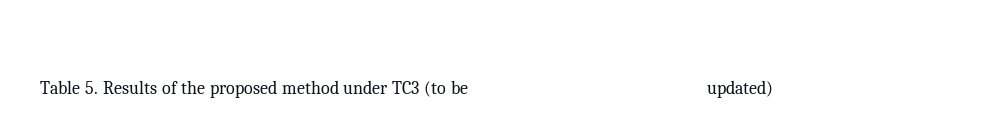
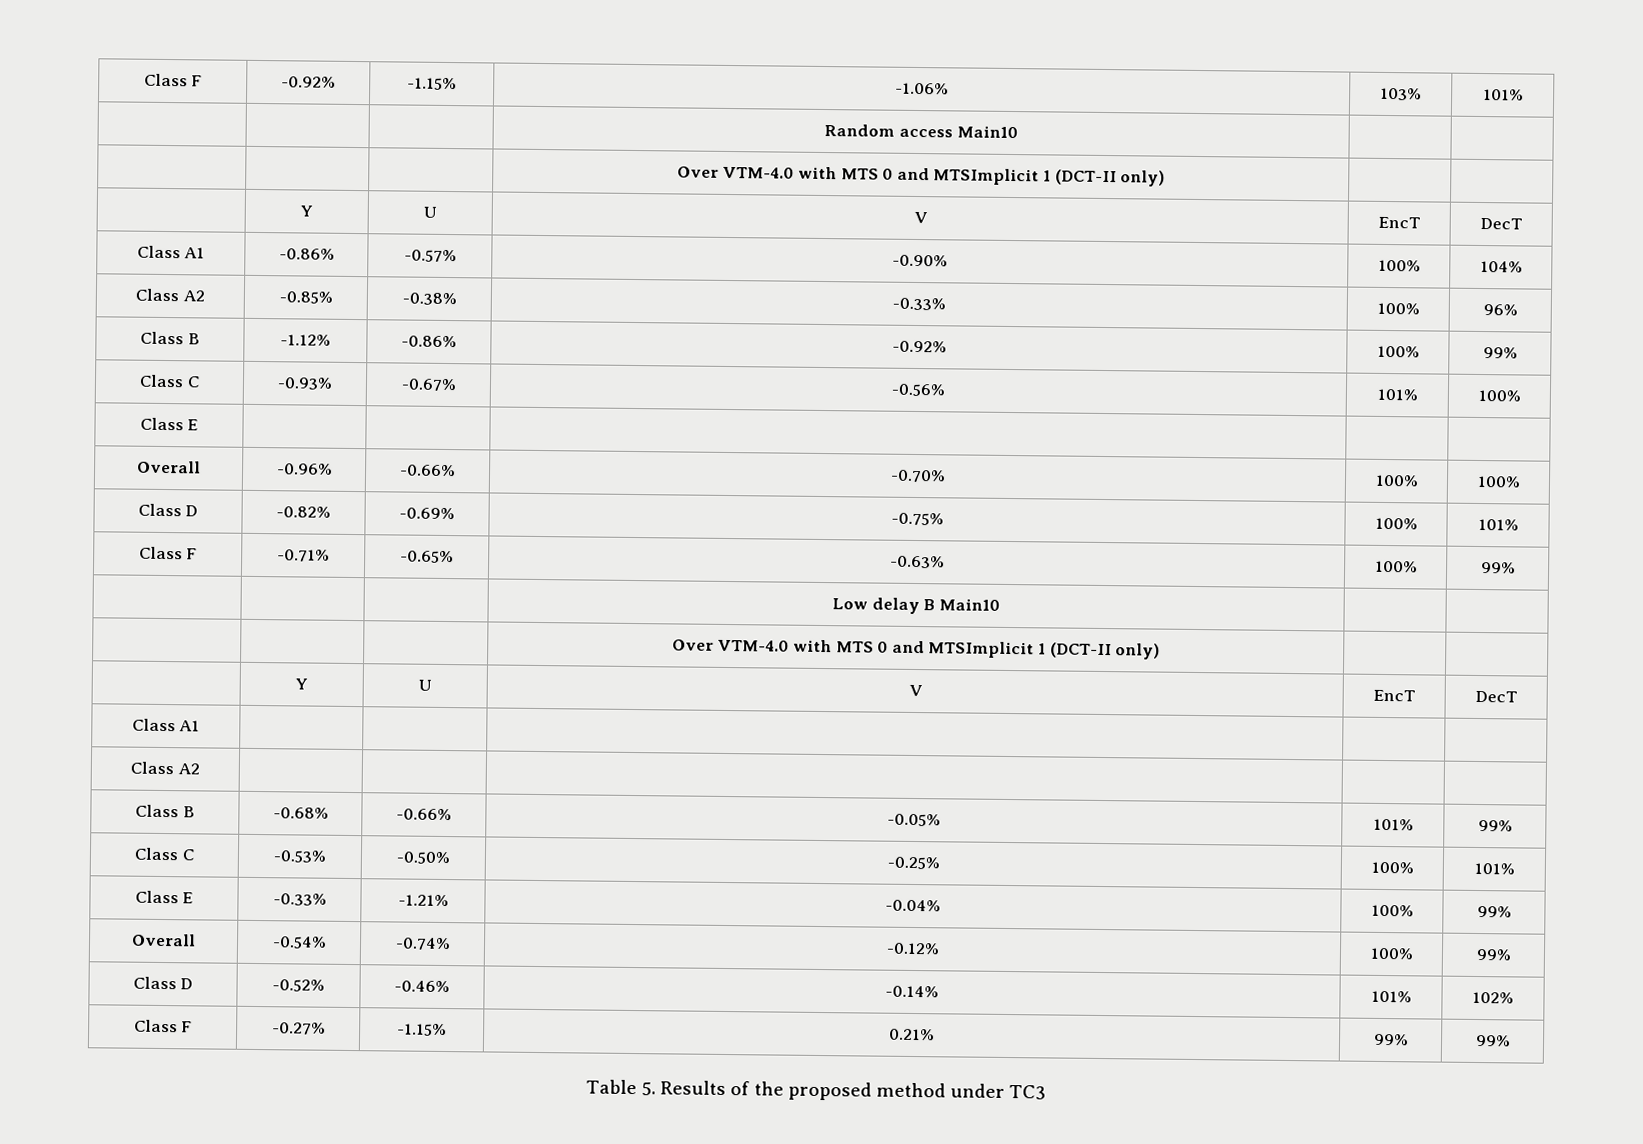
(40, 87) none -> [143,73,203,87] [281,76,336,88] [407,77,457,91] [895,82,949,95] [1380,87,1422,101] [1482,89,1524,101] [824,124,1018,139] [676,166,1166,187] [300,205,313,217] [423,206,437,218] [913,211,928,224] [1377,216,1421,229] [1479,217,1523,230] [136,245,206,259] [278,248,335,260] [403,249,457,263] [892,254,948,267] [1377,259,1421,272] [1479,260,1523,273] [135,288,205,302] [278,291,333,304] [401,292,457,306] [892,297,946,311] [1376,302,1420,315] [1482,304,1518,316] [140,331,200,345] [280,334,331,346] [401,335,457,348] [891,340,947,353] [1376,345,1420,358] [1482,347,1518,359] [139,374,200,388] [277,377,333,390] [400,378,457,392] [891,383,946,397] [1376,388,1418,401] [1477,389,1521,402] [139,417,199,431] [137,460,201,474] [276,463,333,475] [400,464,456,477] [889,469,946,483] [1374,474,1419,487] [1476,475,1521,488] [137,503,199,517] [276,506,331,518] [399,507,455,520] [890,512,944,526] [1374,517,1418,530] [1477,518,1519,531] [138,546,198,560] [277,549,330,562] [400,550,454,564] [889,555,945,569] [1374,560,1418,573] [1480,562,1516,574] [832,597,1000,615] [671,639,1161,660] [295,678,308,690] [418,679,432,691] [908,684,923,697] [1372,689,1416,702] [1474,690,1518,703] [131,718,201,732] [130,761,200,775] [135,804,195,818] [272,807,329,819] [396,808,452,821] [887,813,941,827] [1372,818,1414,831] [1477,819,1513,832] [134,847,195,861] [273,850,327,863] [396,851,450,865] [886,856,940,870] [1370,861,1414,874] [1473,862,1515,875] [134,890,194,904] [272,893,327,906] [397,894,449,907] [885,899,941,912] [1370,904,1414,917] [1476,905,1512,918] [131,933,196,947] [271,936,327,949] [394,937,451,951] [885,942,940,955] [1369,947,1414,960] [1475,948,1512,961] [132,976,194,990] [272,979,325,992] [394,980,450,993] [885,985,939,998] [1370,990,1412,1003] [1472,991,1514,1004] [133,1019,193,1033] [271,1022,326,1035] [397,1023,447,1037] [889,1028,935,1041] [1372,1033,1409,1046] [1474,1034,1511,1047] Class F | -0.92% | -1.15% | -1.06% | 103% | 101% // | | | Random access Main10 | | // | | | Over VTM-4.0 with MTS 0 and MTSImplicit 1 (DCT-II only) | | // | Y | U | V | EncT | DecT // Class A1 | -0.86% | -0.57% | -0.90% | 100% | 104% // Class A2 | -0.85% | -0.38% | -0.33% | 100% | 96% // Class B | -1.12% | -0.86% | -0.92% | 100% | 99% // Class C | -0.93% | -0.67% | -0.56% | 101% | 100% // Class E | | | | | // Overall | -0.96% | -0.66% | -0.70% | 100% | 100% // Class D | -0.82% | -0.69% | -0.75% | 100% | 101% // Class F | -0.71% | -0.65% | -0.63% | 100% | 99% // | | | Low delay B Main10 | | // | | | Over VTM-4.0 with MTS 0 and MTSImplicit 1 (DCT-II only) | | // | Y | U | V | EncT | DecT // Class A1 | | | | | // Class A2 | | | | | // Class B | -0.68% | -0.66% | -0.05% | 101% | 99% // Class C | -0.53% | -0.50% | -0.25% | 100% | 101% // Class E | -0.33% | -1.21% | -0.04% | 100% | 99% // Overall | -0.54% | -0.74% | -0.12% | 100% | 99% // Class D | -0.52% | -0.46% | -0.14% | 101% | 102% // Class F | -0.27% | -1.15% | 0.21% | 99% | 99% //
[423,80,773,98] (to be updated) -> (1047, 1092) none

